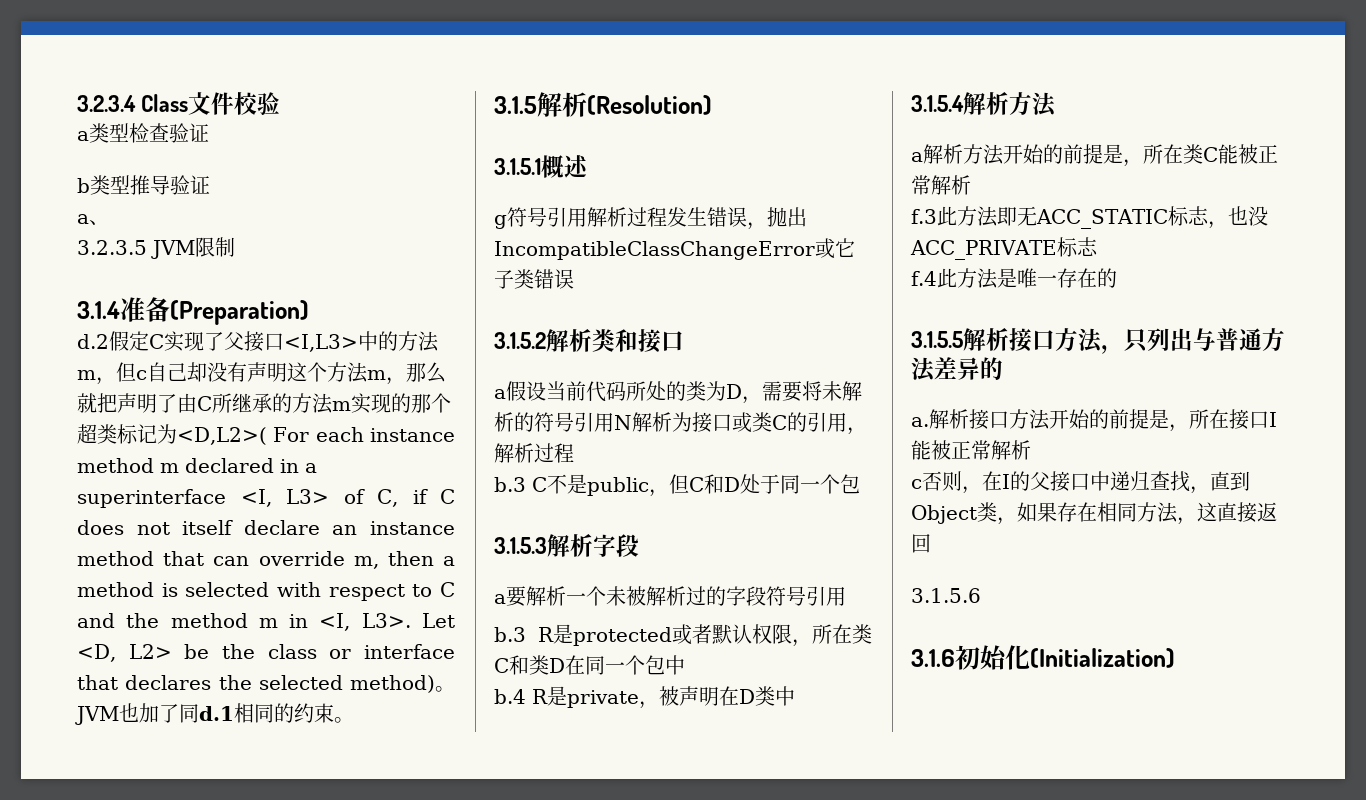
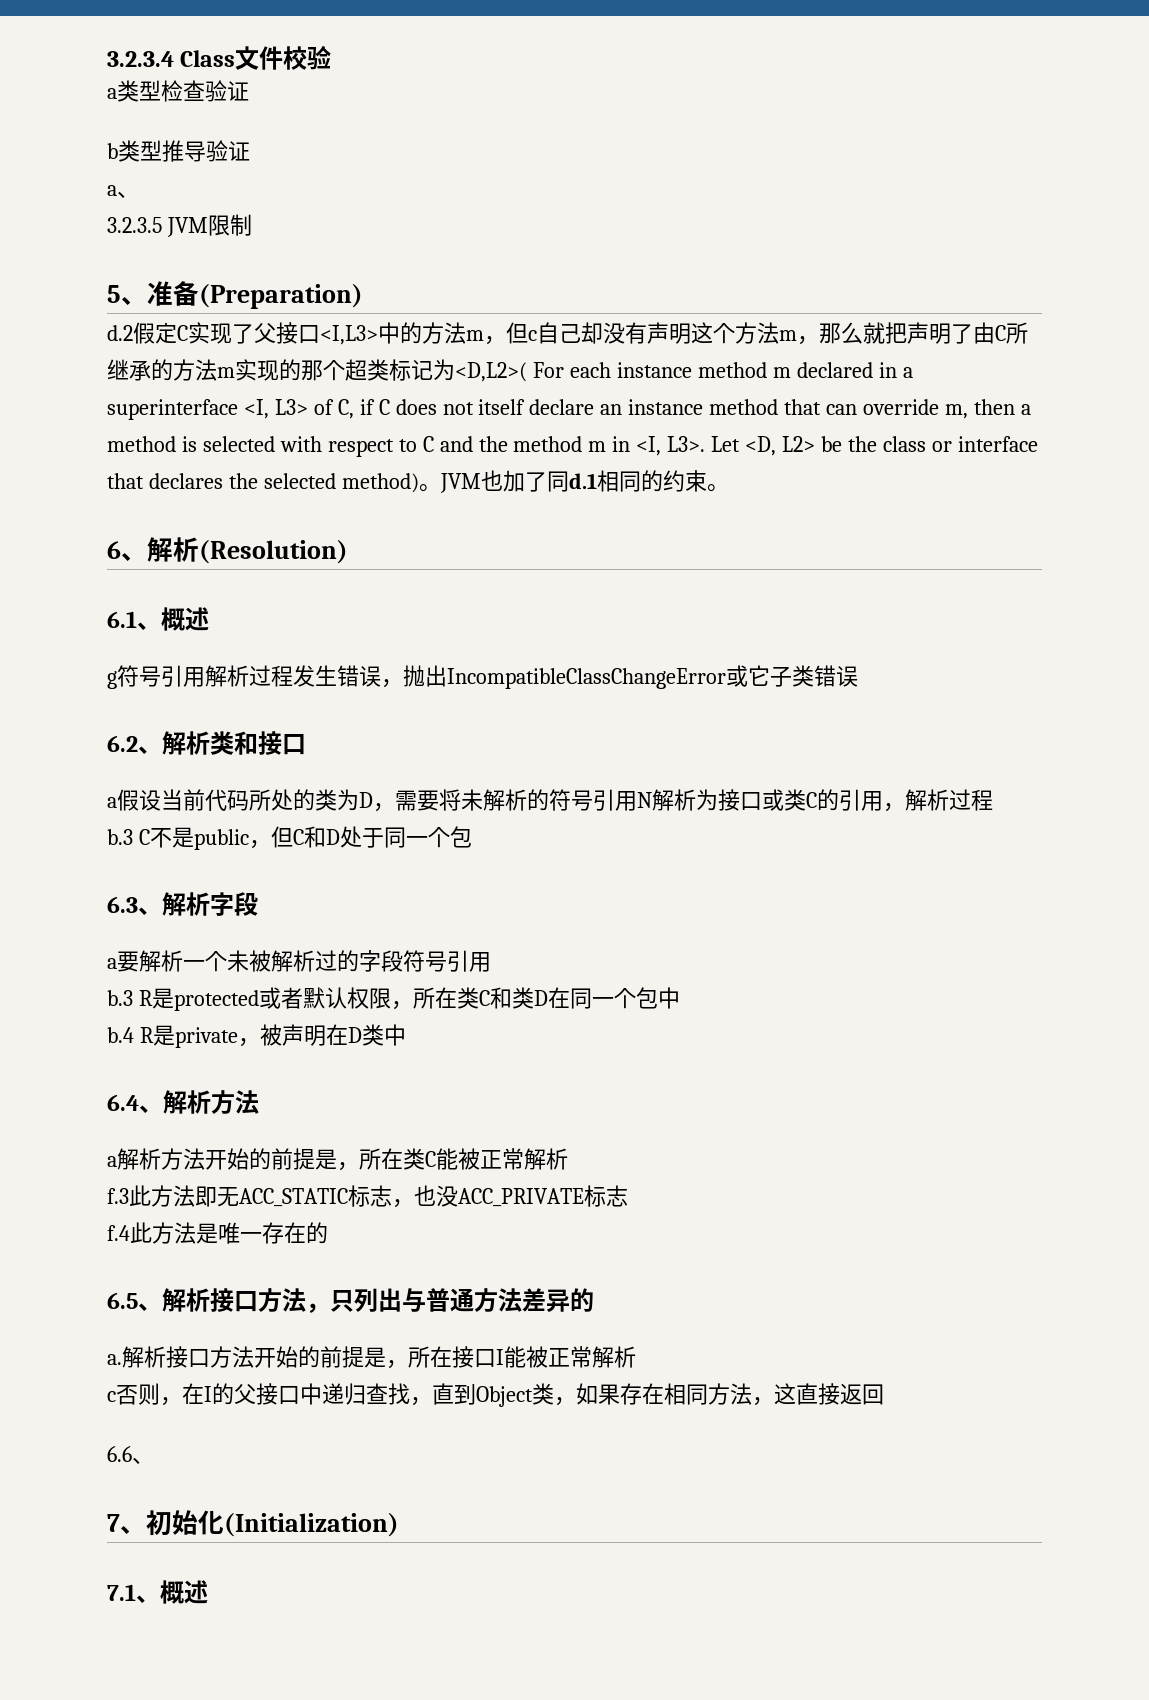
[77,301,120,319] 3.1.4 -> [107,285,147,305] 5、
[494,96,537,114] 3.1.5 -> [107,541,147,561] 6、
[494,158,541,175] 3.1.5.1 -> [107,611,161,630] 6.1、
[494,332,546,349] 3.1.5.2 -> [107,735,162,754] 6.2、
[494,537,547,554] 3.1.5.3 -> [107,896,162,915] 6.3、
[911,95,964,112] 3.1.5.4 -> [107,1094,163,1113] 6.4、
[911,331,963,348] 3.1.5.5 -> [107,1292,162,1311] 6.5、
[911,588,981,603] [911,649,955,667] 3.1.5.6 // 3.1.6 -> [107,1446,154,1464] [107,1514,146,1534] 6.6、 // 7、
(1175, 658) none -> [107,1580,208,1604] // 7.1、概述

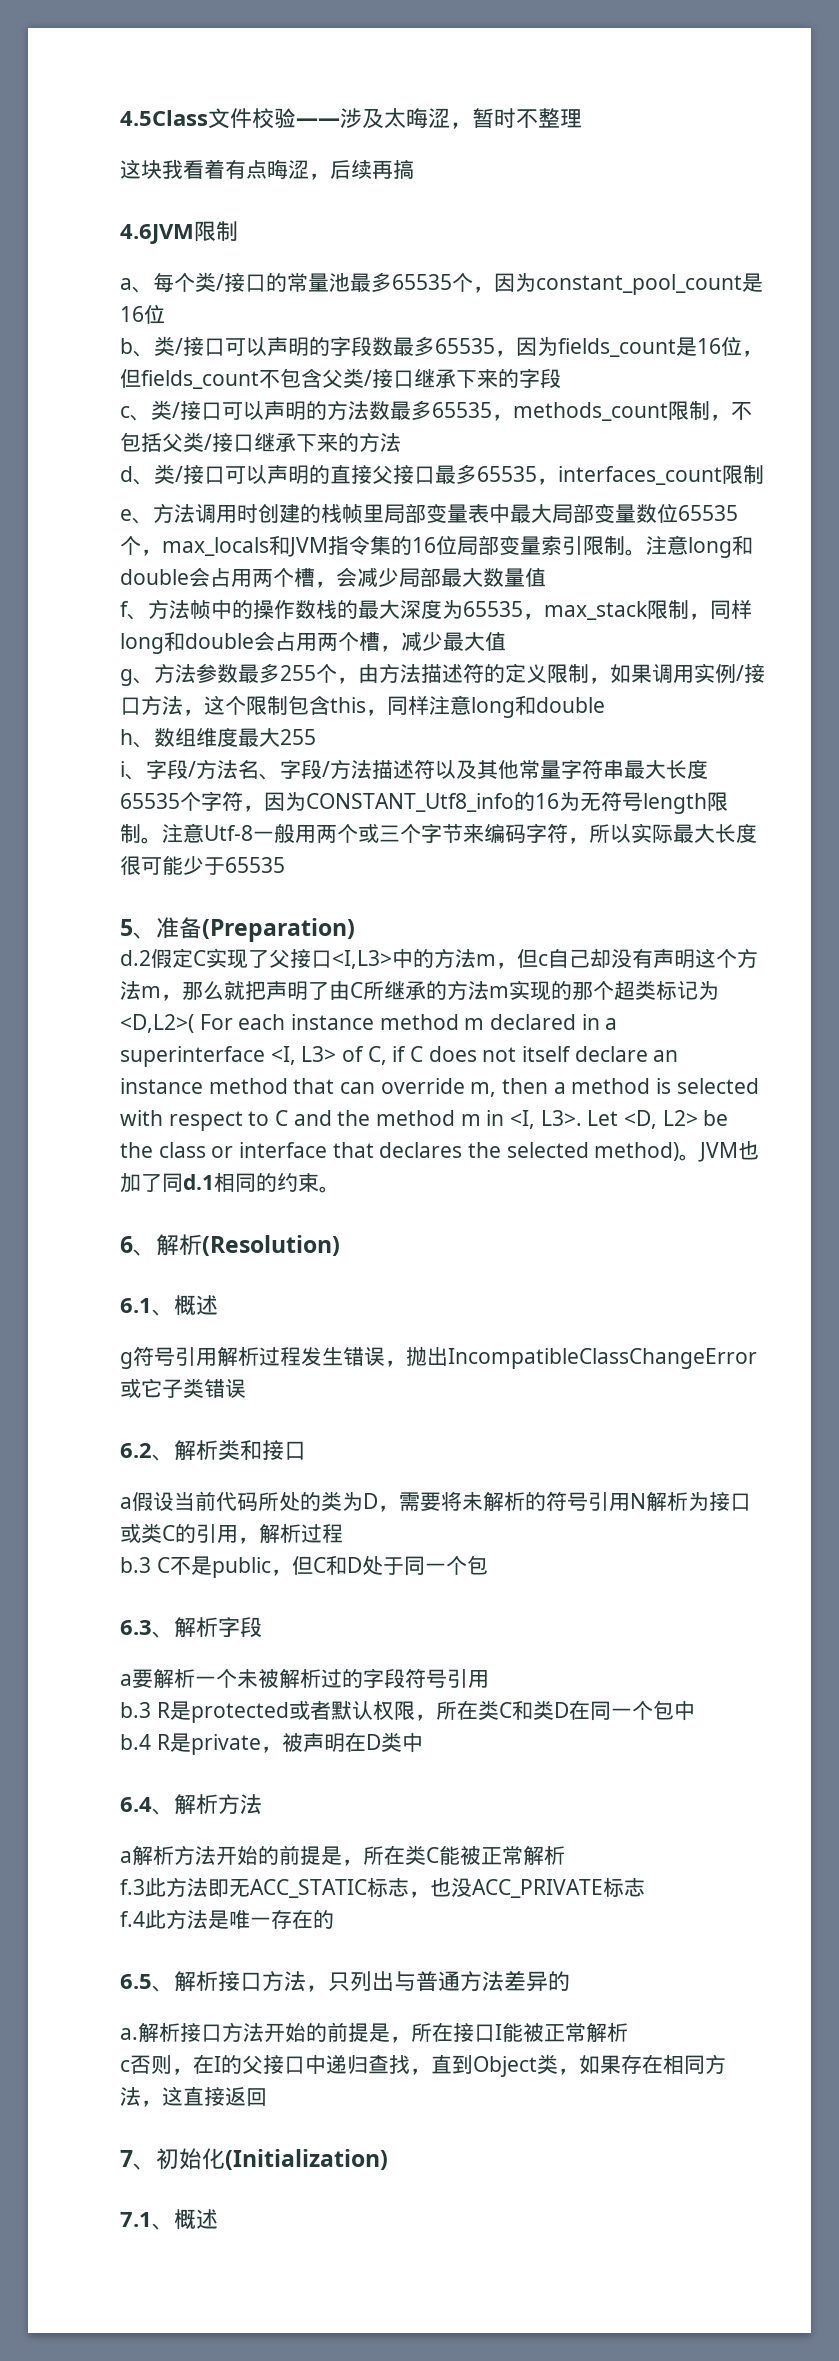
[107,50,236,67] 3.2.3.4 Class -> [120,110,208,126] 4.5Class
[107,80,249,102] [107,140,250,162] [107,185,139,198] [107,214,252,237] // a类型检查验证 // b类型推导验证 // a、 // 3.2.3.5 JVM限制 -> [296,108,582,129] [120,159,414,180] [120,221,238,244] [120,272,763,295] [120,304,165,324] [120,336,763,357] [120,368,561,389] [120,400,752,421] [120,432,401,452] [120,464,764,485] [120,503,738,524] [120,535,753,558] [120,567,546,588] [120,599,752,620] [120,631,506,654] [120,663,765,686] [120,695,605,718] [120,727,316,748] [120,759,708,780] [120,791,728,814] [120,823,757,844] [120,855,285,875] ——涉及太晦涩，暂时不整理 // 这块我看着有点晦涩，后续再搞 // 4.6JVM限制 // a、每个类/接口的常量池最多65535个，因为constant_pool_count是16位 // b、类/接口可以声明的字段数最多65535，因为fields_count是16位，但fields_count不包含父类/接口继承下来的字段 // c、类/接口可以声明的方法数最多65535，methods_count限制，不包括父类/接口继承下来的方法 // d、类/接口可以声明的直接父接口最多65535，interfaces_count限制 // e、方法调用时创建的栈帧里局部变量表中最大局部变量数位65535个，max_locals和JVM指令集的16位局部变量索引限制。注意long和double会占用两个槽，会减少局部最大数量值 // f、方法帧中的操作数栈的最大深度为65535，max_stack限制，同样long和double会占用两个槽，减少最大值 // g、方法参数最多255个，由方法描述符的定义限制，如果调用实例/接口方法，这个限制包含this，同样注意long和double // h、数组维度最大255 // i、字段/方法名、字段/方法描述符以及其他常量字符串最大长度65535个字符，因为CONSTANT_Utf8_info的16为无符号length限制。注意Utf-8一般用两个或三个字节来编码字符，所以实际最大长度很可能少于65535
[107,1446,154,1464] // 6.6、 -> (267, 2097) none

